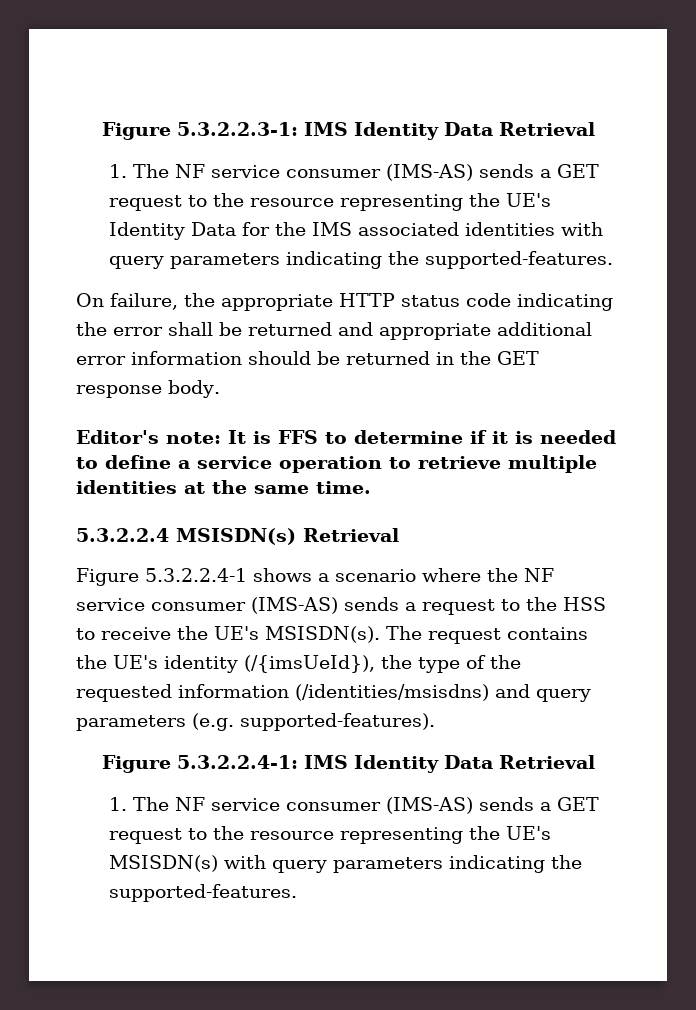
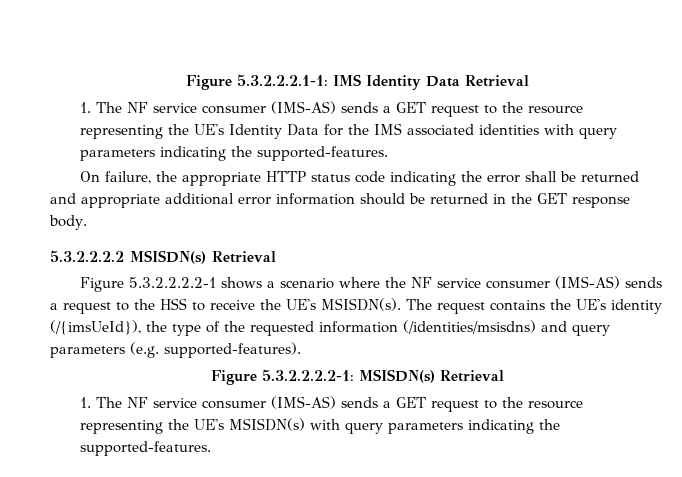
[101,122,298,140] Figure 5.3.2.2.3-1: -> [185,74,328,90] Figure 5.3.2.2.2.1-1:
[76,430,616,444] [76,455,597,473] [76,480,371,494] [76,528,169,542] Editor's note: It is FFS to determine if it is needed to define a service operation to retrieve multiple identities at the same time. // 5.3.2.2.4 -> [50,250,124,262] 5.3.2.2.2.2
[145,568,247,582] 5.3.2.2.4-1 -> [129,277,217,288] 5.3.2.2.2.2-1
[176,755,493,773] 5.3.2.2.4-1: IMS Identity Data -> [261,369,435,383] 5.3.2.2.2.2-1: MSISDN(s)

